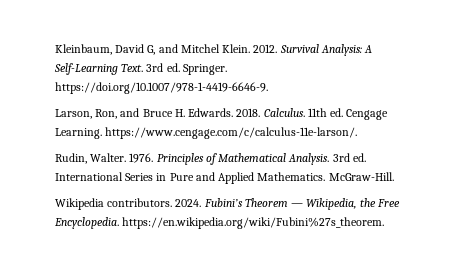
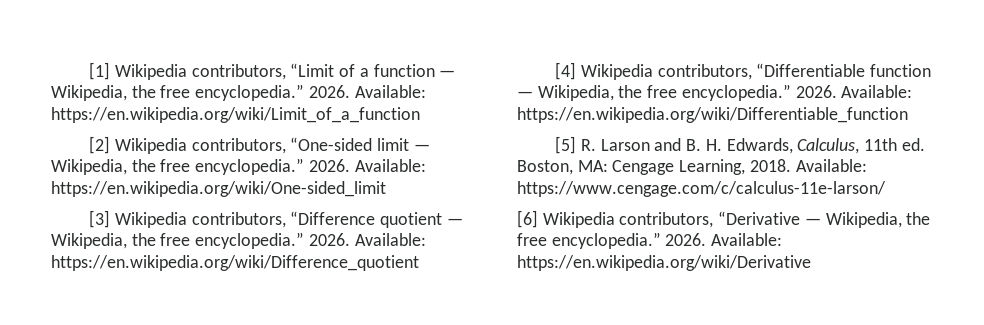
[55,44,373,56] [54,63,227,75] [55,82,268,94] [55,108,389,120] [55,127,358,139] [55,153,366,165] [55,172,394,184] [55,198,400,210] [54,217,385,229] Kleinbaum, David G, and Mitchel Klein. 2012. Survival Analysis: A Self-Learning Text. 3rd ed. Springer. https://doi.org/10.1007/978-1-4419-6646-9. // Larson, Ron, and Bruce H. Edwards. 2018. Calculus. 11th ed. Cengage Learning. https://www.cengage.com/c/calculus-11e-larson/. // Rudin, Walter. 1976. Principles of Mathematical Analysis. 3rd ed. International Series in Pure and Applied Mathematics. McGraw-Hill. // Wikipedia contributors. 2024. Fubini’s Theorem — Wikipedia, the Free Encyclopedia. https://en.wikipedia.org/wiki/Fubini%27s_theorem. -> [89,62,456,80] [51,84,426,101] [51,107,420,123] [89,136,430,154] [51,158,426,175] [51,181,386,197] [89,210,463,228] [51,232,426,249] [51,255,419,271] [555,62,932,80] [517,84,913,101] [517,107,908,123] [555,136,925,154] [517,159,867,175] [517,181,886,197] [517,210,931,228] [517,232,783,249] [517,255,811,271] [1] Wikipedia contributors, “Limit of a function — Wikipedia, the free encyclopedia.” 2026. Available: https://en.wikipedia.org/wiki/Limit_of_a_function // [2] Wikipedia contributors, “One-sided limit — Wikipedia, the free encyclopedia.” 2026. Available: https://en.wikipedia.org/wiki/One-sided_limit // [3] Wikipedia contributors, “Difference quotient — Wikipedia, the free encyclopedia.” 2026. Available: https://en.wikipedia.org/wiki/Difference_quotient // [4] Wikipedia contributors, “Differentiable function — Wikipedia, the free encyclopedia.” 2026. Available: https://en.wikipedia.org/wiki/Differentiable_function // [5] R. Larson and B. H. Edwards, Calculus, 11th ed. Boston, MA: Cengage Learning, 2018. Available: https://www.cengage.com/c/calculus-11e-larson/ // [6] Wikipedia contributors, “Derivative — Wikipedia, the free encyclopedia.” 2026. Available: https://en.wikipedia.org/wiki/Derivative

